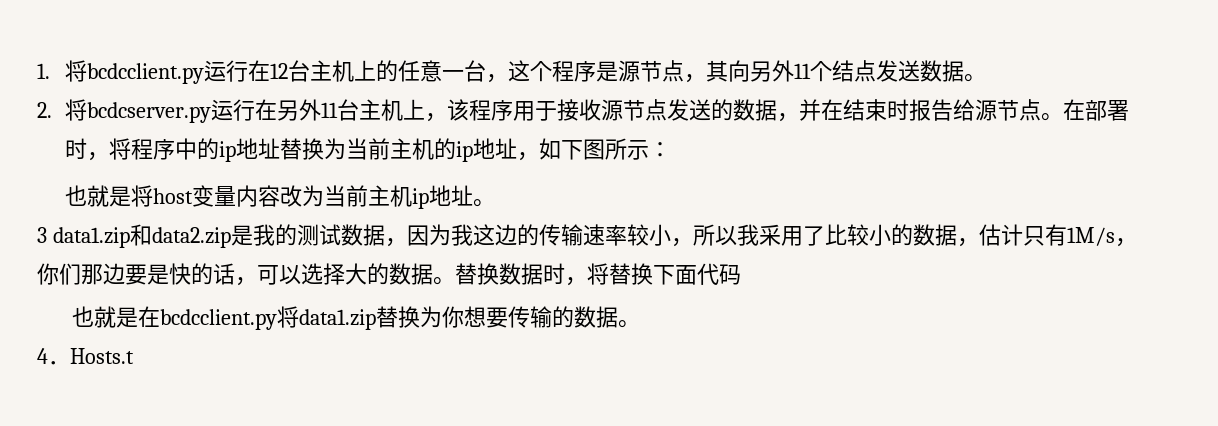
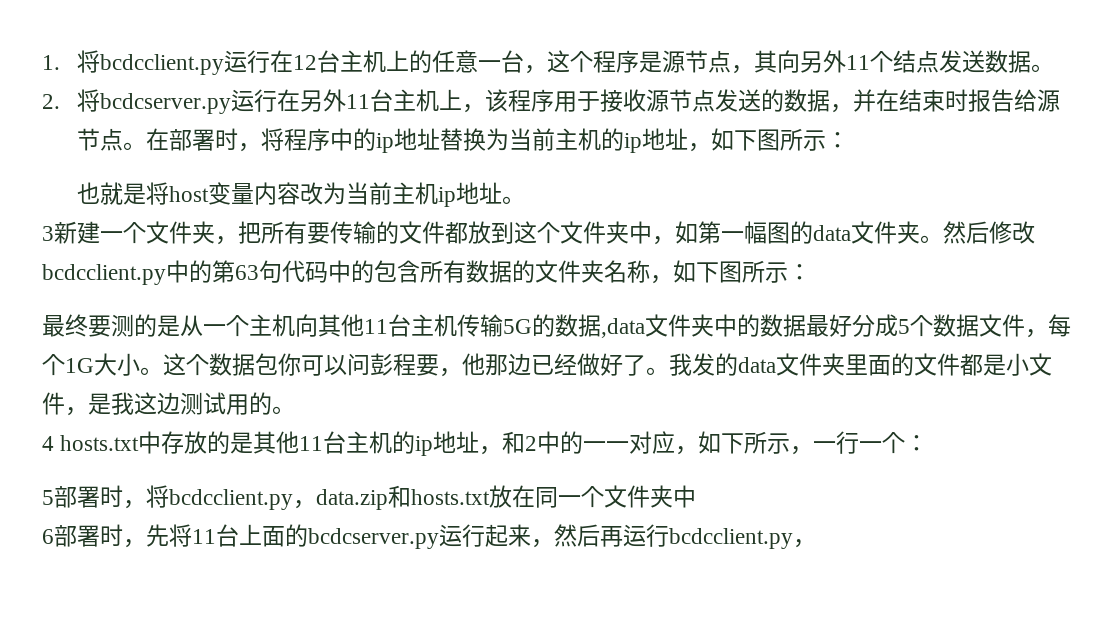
[52,224,1137,248] [37,263,741,286] [71,306,640,330] [37,348,134,365] data1.zip和data2.zip是我的测试数据，因为我这边的传输速率较小，所以我采用了比较小的数据，估计只有1M/s，你们那边要是快的话，可以选择大的数据。替换数据时，将替换下面代码 // 也就是在bcdcclient.py将data1.zip替换为你想要传输的数据。 // 4．Hosts.t -> [54,221,1035,245] [42,260,811,285] [42,314,1071,338] [42,353,1052,377] [42,392,295,416] [42,431,929,456] [42,485,696,510] [42,524,816,549] 新建一个文件夹，把所有要传输的文件都放到这个文件夹中，如第一幅图的data文件夹。然后修改bcdcclient.py中的第63句代码中的包含所有数据的文件夹名称，如下图所示： // 最终要测的是从一个主机向其他11台主机传输5G的数据,data文件夹中的数据最好分成5个数据文件，每个1G大小。这个数据包你可以问彭程要，他那边已经做好了。我发的data文件夹里面的文件都是小文件，是我这边测试用的。 // 4 hosts.txt中存放的是其他11台主机的ip地址，和2中的一一对应，如下所示，一行一个： // 5部署时，将bcdcclient.py，data.zip和hosts.txt放在同一个文件夹中 // 6部署时，先将11台上面的bcdcserver.py运行起来，然后再运行bcdcclient.py，

